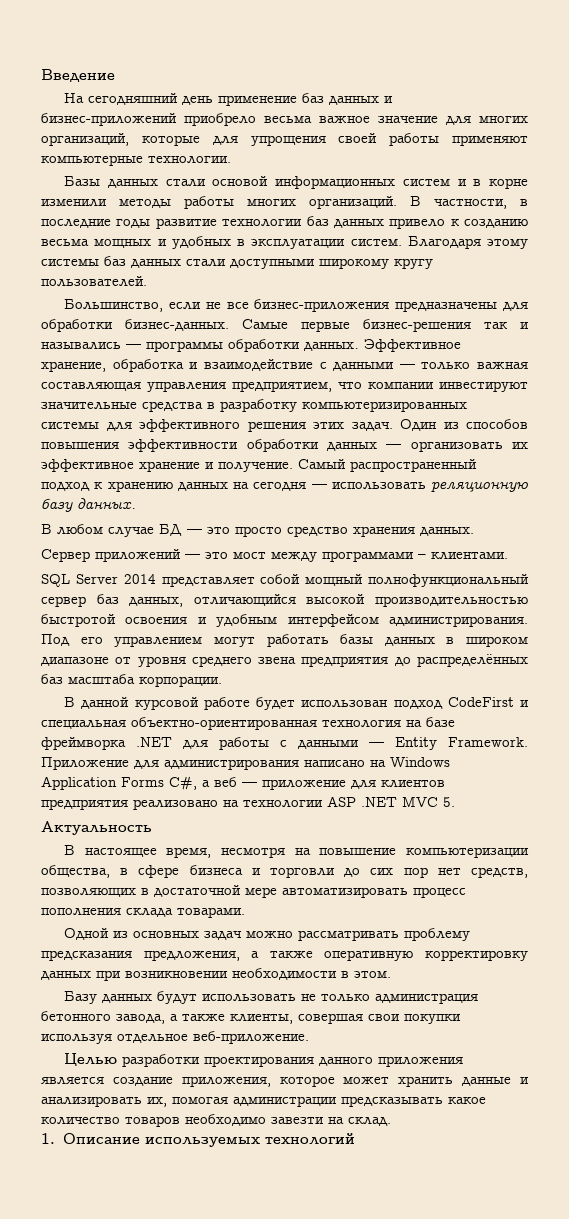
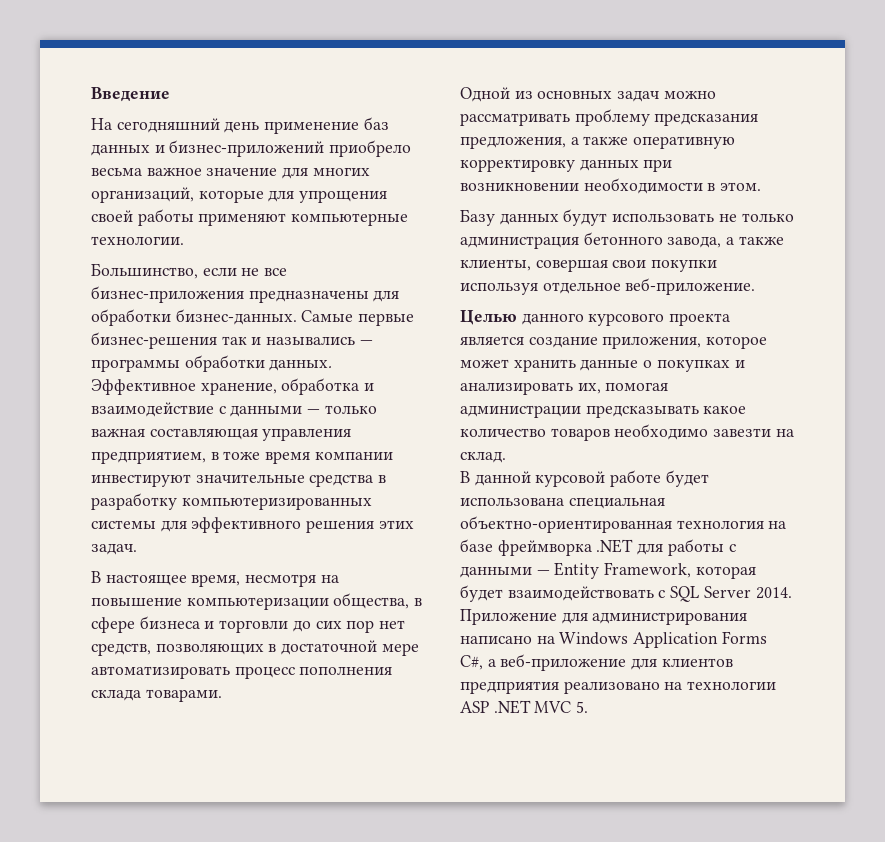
[63,176,528,189] [41,196,528,209] [41,216,528,229] [41,236,528,249] [41,256,433,269] [41,276,147,287] // Базы данных стали основой информационных систем и в корне изменили методы работы многих организаций. В частности, в последние годы развитие технологии баз данных привело к созданию весьма мощных и удобных в эксплуатации систем. Благодаря этому системы баз данных стали доступными широкому кругу пользователей. -> (184, 240) none
[338,382,362,389] что -> [210,451,311,464] в тоже время
[400,419,528,431] [41,439,528,452] [41,459,477,472] [41,481,528,492] [41,498,136,512] [41,524,474,537] [41,549,508,562] [41,574,529,587] [41,594,528,607] [41,614,528,627] [41,634,528,647] [41,654,528,667] [41,674,222,687] [63,697,529,710] [41,717,455,730] [41,737,528,750] [41,757,450,770] [41,776,445,790] [41,796,455,810] [41,821,152,835] Один из способов повышения эффективности обработки данных — организовать их эффективное хранение и получение. Самый распространенный подход к хранению данных на сегодня — использовать реляционную базу данных. // В любом случае БД — это просто средство хранения данных. // Сервер приложений — это мост между программами – клиентами. // SQL Server 2014 представляет собой мощный полнофункциональный сервер баз данных, отличающийся высокой производительностью быстротой освоения и удобным интерфейсом администрирования. Под его управлением могут работать базы данных в широком диапазоне от уровня среднего звена предприятия до распределённых баз масштаба корпорации. // В данной курсовой работе будет использован подход CodeFirst и специальная объектно-ориентированная технология на базе фреймворка .NET для работы с данными — Entity Framework. Приложение для администрирования написано на Windows Application Forms C#, а веб — приложение для клиентов предприятия реализовано на технологии ASP .NET MVC 5. // Актуальность -> (137, 549) none
[121,1054,463,1067] разработки проектирования данного приложения -> [521,313,731,326] данного курсового проекта
(512, 1081) none -> [643,360,730,372] о покупках
[41,1133,356,1147] 1. Описание используемых технологий -> [460,470,709,487] [460,497,665,509] [460,516,787,533] [460,539,736,556] [460,562,756,579] [460,585,792,602] [460,609,748,625] [460,631,767,648] [460,654,733,671] [460,681,777,694] [460,700,589,714] В данной курсовой работе будет использована специальная объектно-ориентированная технология на базе фреймворка .NET для работы с данными — Entity Framework, которая будет взаимодействовать с SQL Server 2014. Приложение для администрирования написано на Windows Application Forms C#, а веб-приложение для клиентов предприятия реализовано на технологии ASP .NET MVC 5.

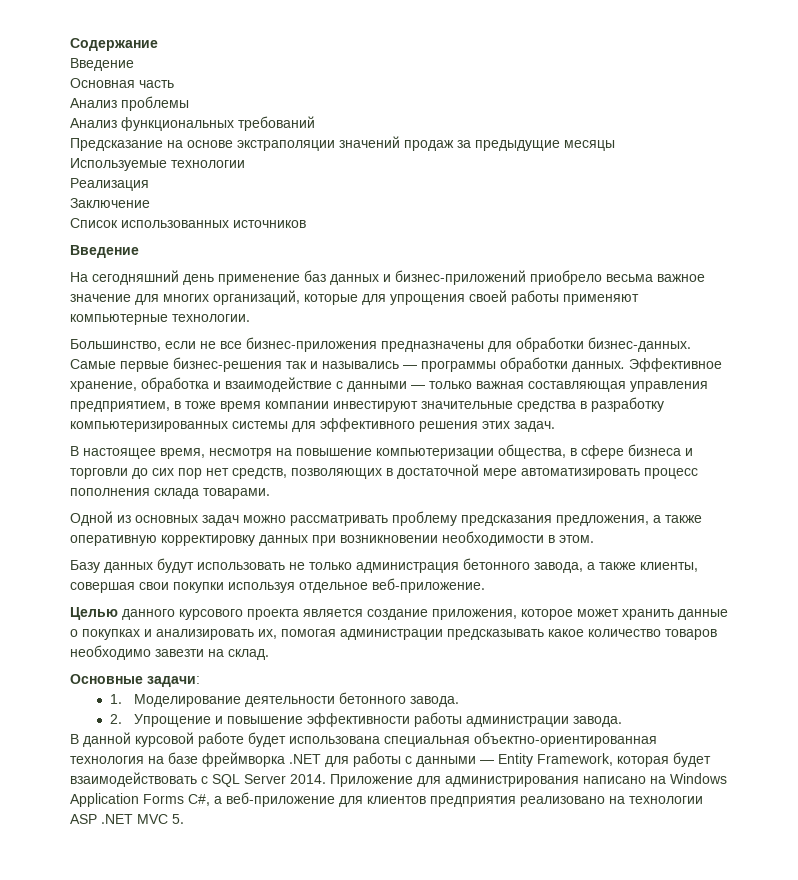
(91, 94) none -> [70,38,158,51] [70,58,134,71] [70,78,174,88] [70,96,189,111] [70,116,315,131] [70,136,615,151] [70,158,245,171] [70,178,149,191] [70,198,150,208] [70,218,306,228] Содержание // Введение // Основная часть // Анализ проблемы // Анализ функциональных требований // Предсказание на основе экстраполяции значений продаж за предыдущие месяцы // Используемые технологии // Реализация // Заключение // Список использованных источников //
(506, 457) none -> [70,674,200,687] [109,692,459,707] [109,712,622,727] // Основные задачи: // 1. Моделирование деятельности бетонного завода. // 2. Упрощение и повышение эффективности работы администрации завода.

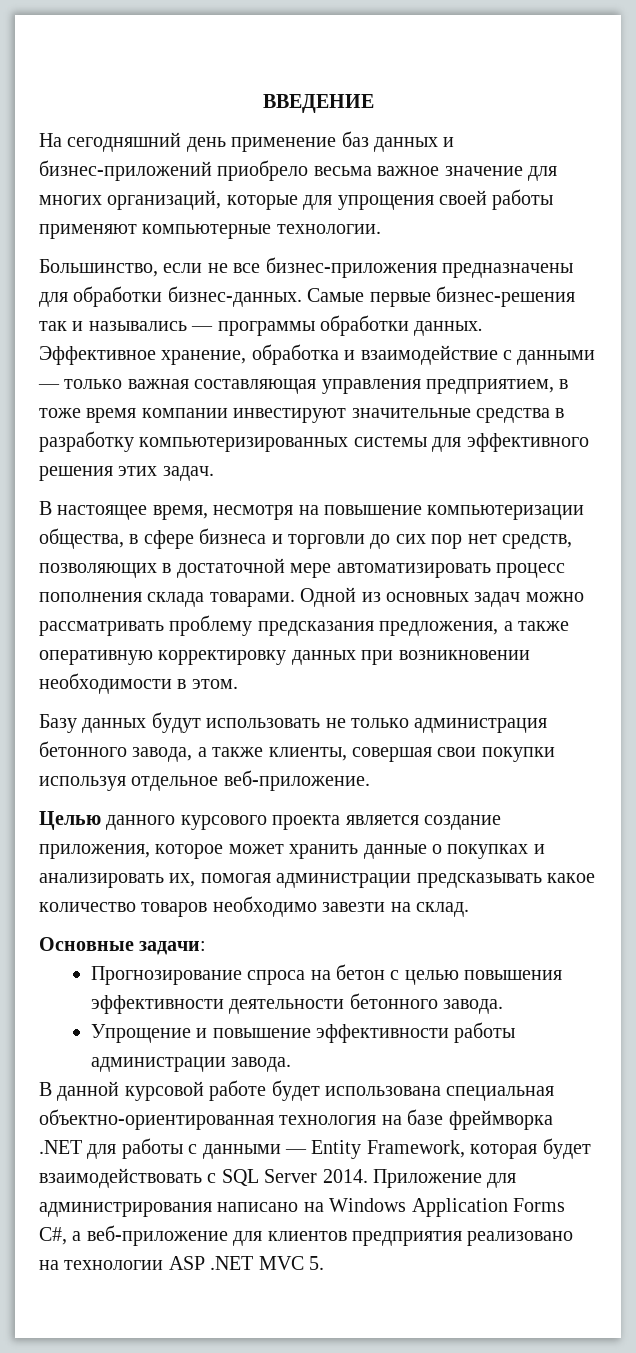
[70,38,158,51] [70,58,134,71] [70,78,174,88] [70,96,189,111] [70,116,315,131] [70,136,615,151] [70,158,245,171] [70,178,149,191] [70,198,150,208] [70,218,306,228] [70,245,139,258] Содержание // Введение // Основная часть // Анализ проблемы // Анализ функциональных требований // Предсказание на основе экстраполяции значений продаж за предыдущие месяцы // Используемые технологии // Реализация // Заключение // Список использованных источников // Введение -> [262,94,374,113] ВВЕДЕНИЕ
(270, 493) // -> (295, 599) none
[109,694,241,707] 1. Моделирование -> [90,964,563,985] [90,995,224,1014] Прогнозирование спроса на бетон с целью повышения эффективности
[109,714,122,724] 2. -> (503, 1006) none

